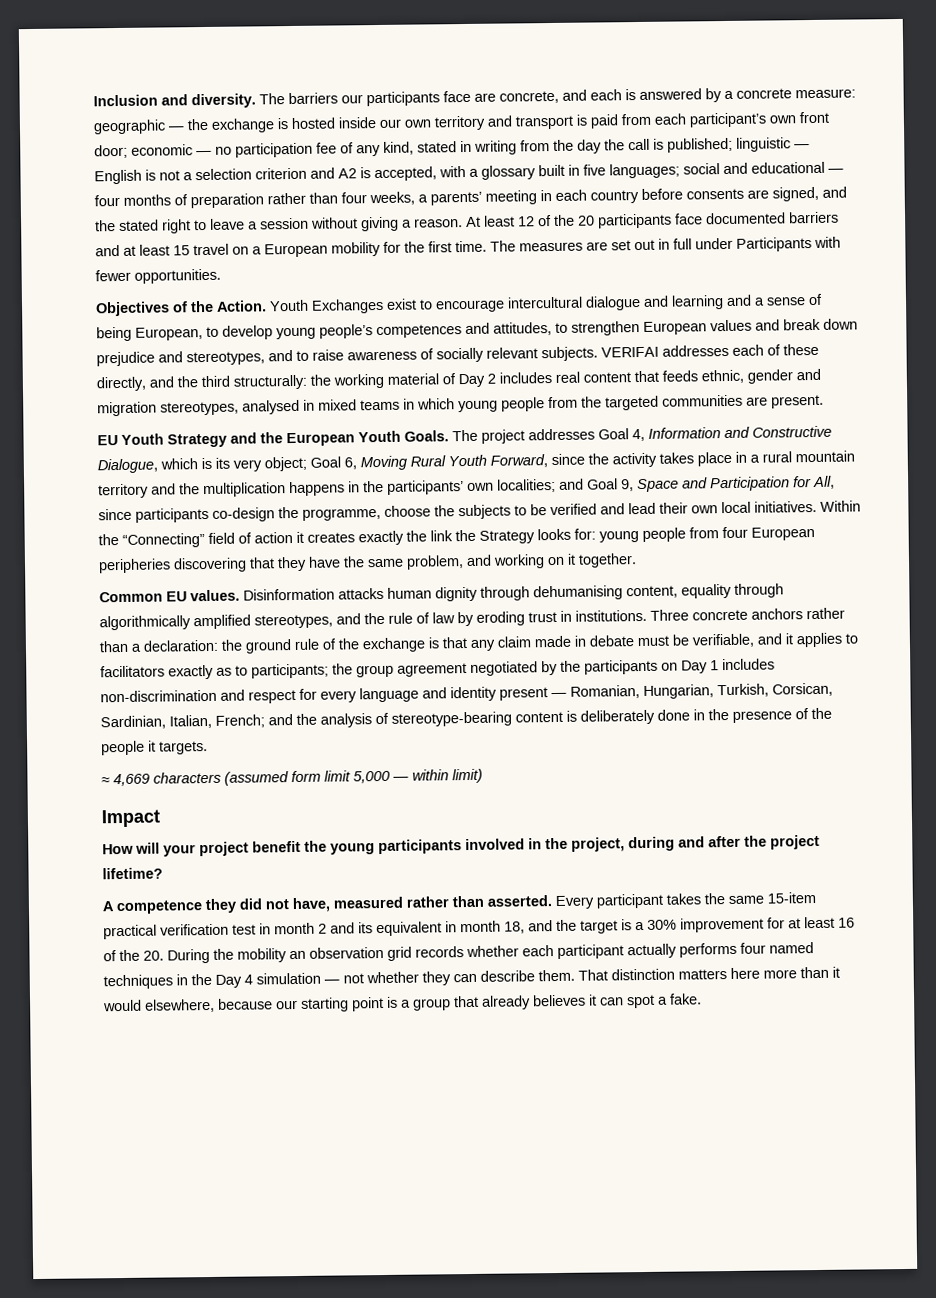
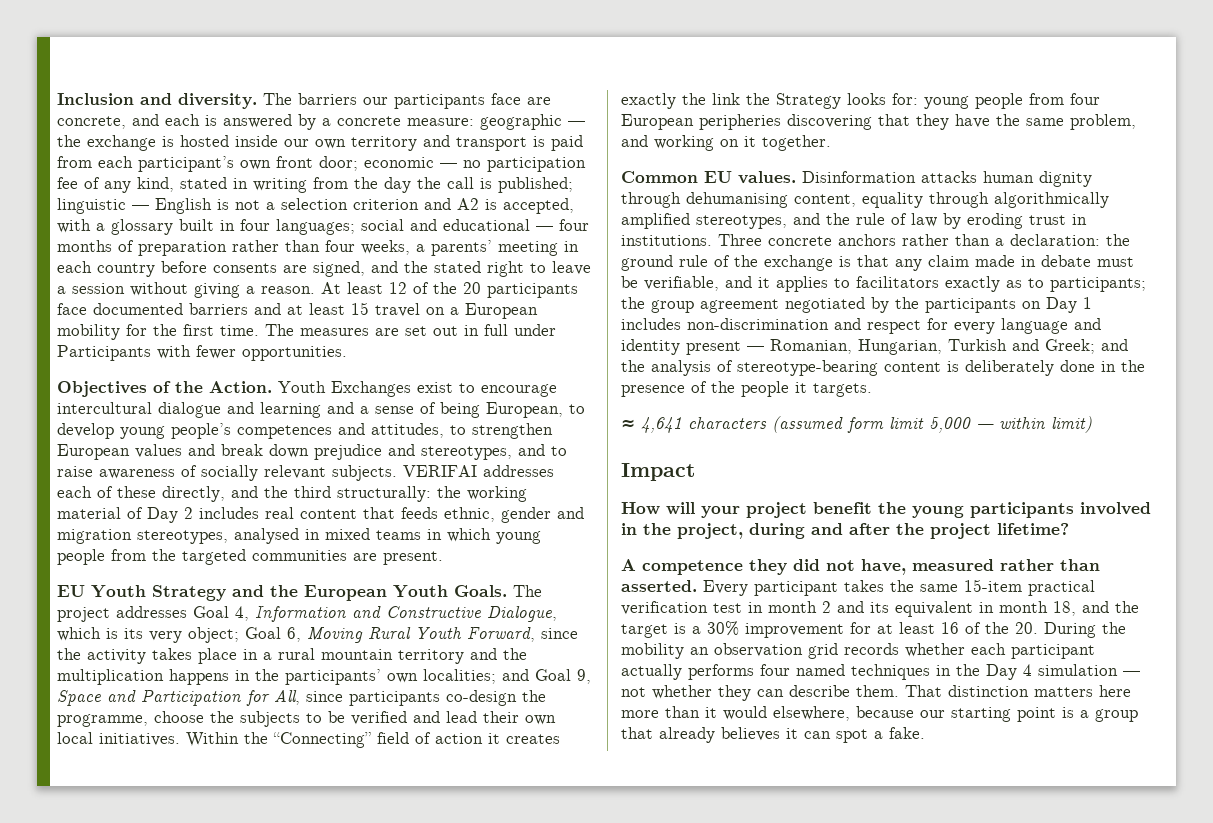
[583,164,606,176] five -> [240,219,270,231] four
[717,682,833,698] [100,714,265,730] Turkish, Corsican, Sardinian, Italian, French; -> [948,339,1095,354] Turkish and Greek;
[113,773,150,787] 4,669 -> [641,417,682,433] 4,641

